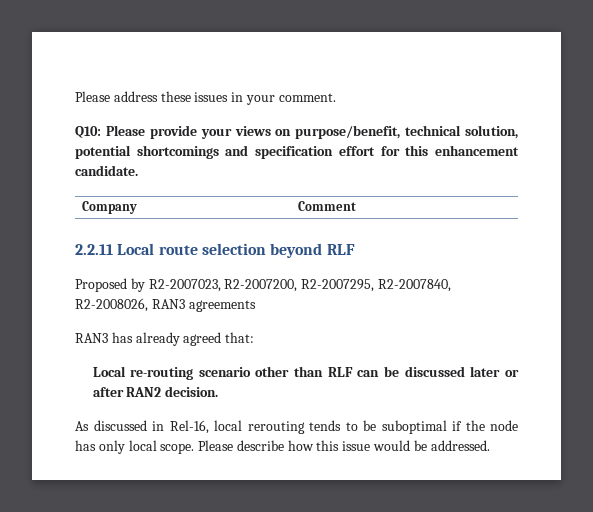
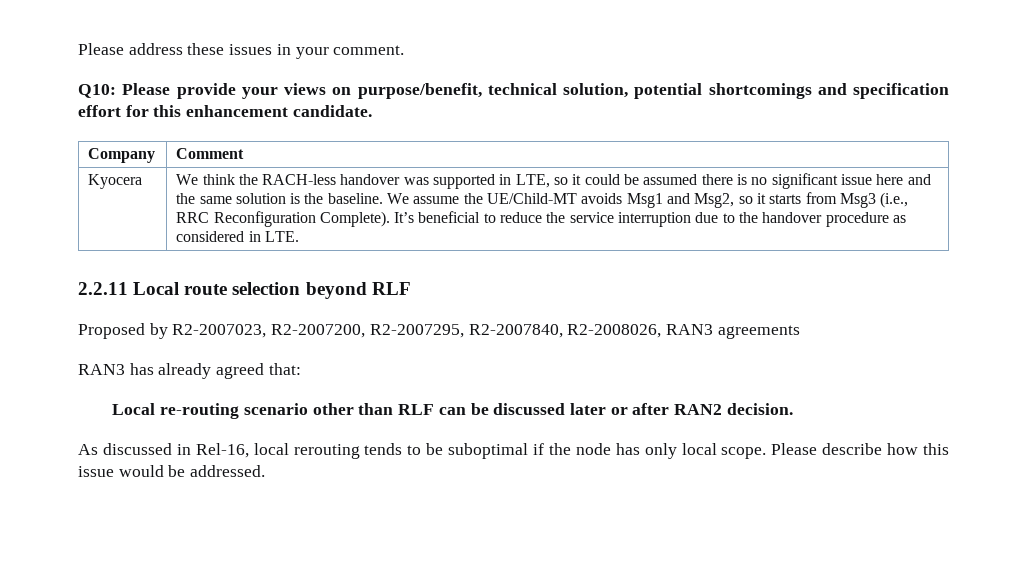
(356, 206) none -> [88,174,143,189] [176,173,931,189] [176,192,909,208] [176,211,906,227] [176,231,299,242] // Kyocera | We think the RACH-less handover was supported in LTE, so it could be assumed there is no significant issue here and the same solution is the baseline. We assume the UE/Child-MT avoids Msg1 and Msg2, so it starts from Msg3 (i.e., RRC Reconfiguration Complete). It’s beneficial to reduce the service interruption due to the handover procedure as considered in LTE.

